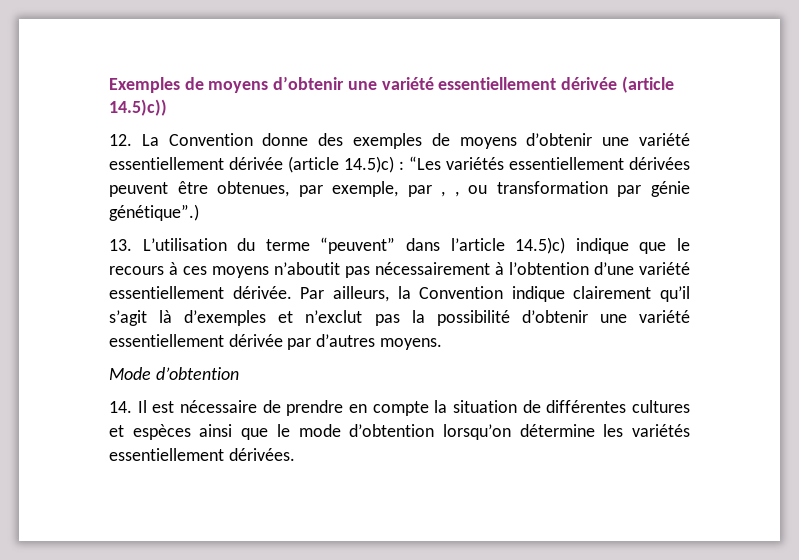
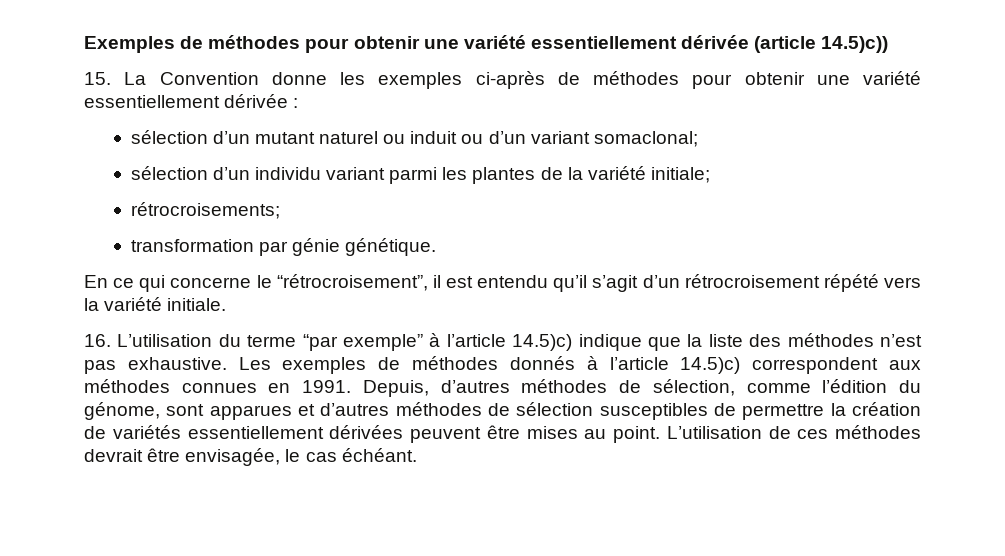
[208,76,345,93] moyens d’obtenir -> [208,35,420,53] méthodes pour obtenir
[109,134,132,146] 12. -> [84,72,111,85] 15.
[318,133,690,149] [109,156,441,173] des exemples de moyens d’obtenir une variété essentiellement dérivée (article 14.5)c) : “Les -> [340,71,921,89] [84,94,299,108] [130,130,698,147] [130,166,710,184] [130,202,280,219] [130,238,437,256] [84,274,921,292] [84,297,227,311] [84,333,922,351] [84,356,922,374] [84,379,922,397] [84,402,922,420] [84,426,106,439] les exemples ci-après de méthodes pour obtenir une variété essentiellement dérivée : // sélection d’un mutant naturel ou induit ou d’un variant somaclonal; // sélection d’un individu variant parmi les plantes de la variété initiale; // rétrocroisements; // transformation par génie génétique. // En ce qui concerne le “rétrocroisement”, il est entendu qu’il s’agit d’un rétrocroisement répété vers la variété initiale. // 16. L’utilisation du terme “par exemple” à l’article 14.5)c) indique que la liste des méthodes n’est pas exhaustive. Les exemples de méthodes donnés à l’article 14.5)c) correspondent aux méthodes connues en 1991. Depuis, d’autres méthodes de sélection, comme l’édition du génome, sont apparues et d’autres méthodes de sélection susceptibles de permettre la création de
[217,181,690,197] [109,204,199,221] [109,237,691,254] [109,262,690,278] [109,286,690,302] [109,310,691,326] [109,334,442,350] [109,367,239,380] [109,400,691,416] [109,424,690,440] [109,448,295,461] obtenues, par exemple, par , , ou transformation par génie génétique”.) // 13. L’utilisation du terme “peuvent” dans l’article 14.5)c) indique que le recours à ces moyens n’aboutit pas nécessairement à l’obtention d’une variété essentiellement dérivée. Par ailleurs, la Convention indique clairement qu’il s’agit là d’exemples et n’exclut pas la possibilité d’obtenir une variété essentiellement dérivée par d’autres moyens. // Mode d’obtention // 14. Il est nécessaire de prendre en compte la situation de différentes cultures et espèces ainsi que le mode d’obtention lorsqu’on détermine les variétés essentiellement dérivées. -> [526,425,921,443] [84,448,417,466] mises au point. L’utilisation de ces méthodes devrait être envisagée, le cas échéant.

